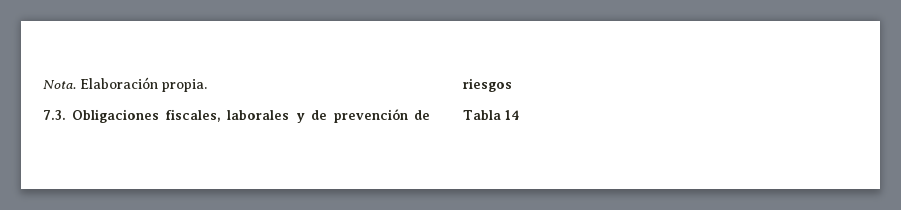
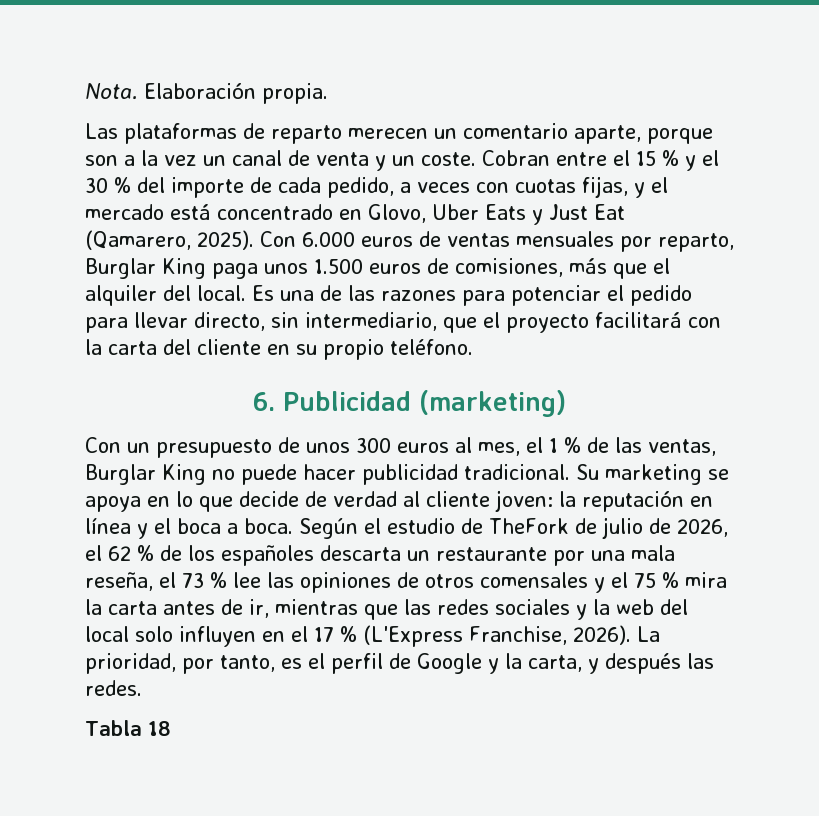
[43,109,430,123] [463,78,512,92] 7.3. Obligaciones fiscales, laborales y de prevención de riesgos -> [85,123,713,144] [85,150,719,171] [85,176,668,198] [85,204,625,225] [85,230,734,252] [85,258,670,279] [85,285,692,306] [85,312,721,333] [85,339,473,360] [253,390,566,417] [85,437,716,458] [85,464,729,485] [85,490,713,512] [85,517,728,539] [85,545,675,566] [85,572,727,593] [85,599,688,620] [85,625,660,647] [85,653,714,674] [85,680,142,696] Las plataformas de reparto merecen un comentario aparte, porque son a la vez un canal de venta y un coste. Cobran entre el 15 % y el 30 % del importe de cada pedido, a veces con cuotas fijas, y el mercado está concentrado en Glovo, Uber Eats y Just Eat (Qamarero, 2025). Con 6.000 euros de ventas mensuales por reparto, Burglar King paga unos 1.500 euros de comisiones, más que el alquiler del local. Es una de las razones para potenciar el pedido para llevar directo, sin intermediario, que el proyecto facilitará con la carta del cliente en su propio teléfono. // 6. Publicidad (marketing) // Con un presupuesto de unos 300 euros al mes, el 1 % de las ventas, Burglar King no puede hacer publicidad tradicional. Su marketing se apoya en lo que decide de verdad al cliente joven: la reputación en línea y el boca a boca. Según el estudio de TheFork de julio de 2026, el 62 % de los españoles descarta un restaurante por una mala reseña, el 73 % lee las opiniones de otros comensales y el 75 % mira la carta antes de ir, mientras que las redes sociales y la web del local solo influyen en el 17 % (L'Express Franchise, 2026). La prioridad, por tanto, es el perfil de Google y la carta, y después las redes.
[504,110,519,120] 14 -> [147,721,171,736] 18

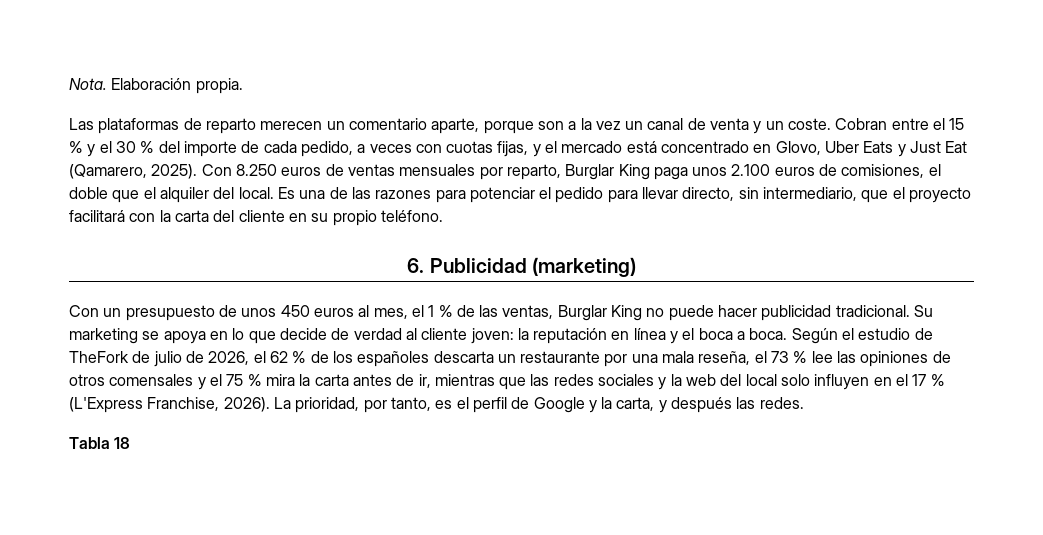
[302,232,355,247] 6.000 -> [235,164,277,176] 8.250
[314,259,363,274] 1.500 -> [731,164,771,176] 2.100
[569,258,607,274] más -> [928,164,941,176] [69,187,108,199] el doble
[356,438,391,453] 300 -> [280,305,310,317] 450

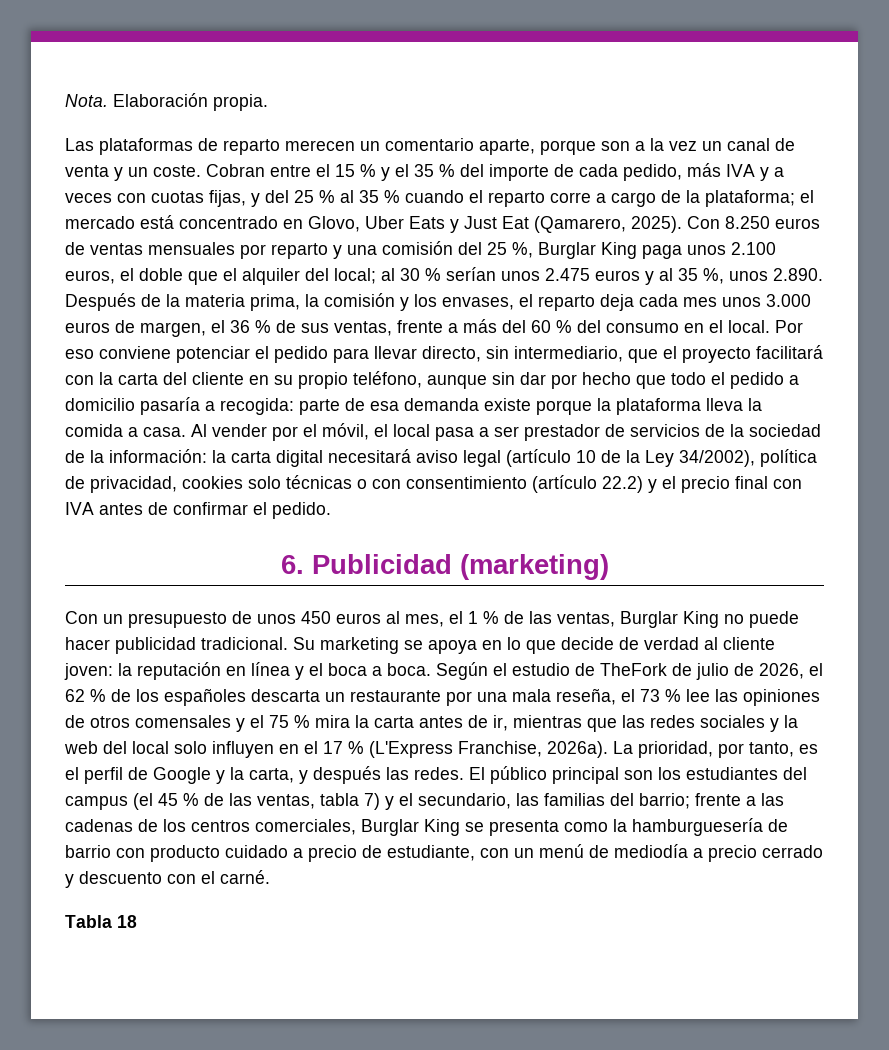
[115,141,136,153] 30 -> [414,164,434,177] 35
(353, 149) none -> [687,163,769,181] más IVA y
(541, 150) none -> [265,190,795,207] del 25 % al 35 % cuando el reparto corre a cargo de la plataforma;
[506,164,561,180] reparto, -> [271,241,533,259] reparto y una comisión del 25 %,
[774,164,925,178] euros de comisiones, -> [65,270,115,284] euros,
[238,187,466,203] local. Es una de las razones para -> [334,267,823,285] [65,293,811,311] [65,319,803,337] [65,346,171,359] local; al 30 % serían unos 2.475 euros y al 35 %, unos 2.890. Después de la materia prima, la comisión y los envases, el reparto deja cada mes unos 3.000 euros de margen, el 36 % de sus ventas, frente a más del 60 % del consumo en el local. Por eso conviene
[380,210,443,222] teléfono. -> [353,371,799,389] [65,397,762,415] [65,423,821,441] [65,449,817,467] [65,475,802,493] [65,502,331,519] teléfono, aunque sin dar por hecho que todo el pedido a domicilio pasaría a recogida: parte de esa demanda existe porque la plataforma lleva la comida a casa. Al vender por el móvil, el local pasa a ser prestador de servicios de la sociedad de la información: la carta digital necesitará aviso legal (artículo 10 de la Ley 34/2002), política de privacidad, cookies solo técnicas o con consentimiento (artículo 22.2) y el precio final con IVA antes de confirmar el pedido.
[223,397,270,412] 2026). -> [547,741,608,758] 2026a).
(804, 403) none -> [469,766,807,784] [65,793,784,810] [65,818,788,836] [65,844,823,862] [65,870,270,888] El público principal son los estudiantes del campus (el 45 % de las ventas, tabla 7) y el secundario, las familias del barrio; frente a las cadenas de los centros comerciales, Burglar King se presenta como la hamburguesería de barrio con producto cuidado a precio de estudiante, con un menú de mediodía a precio cerrado y descuento con el carné.

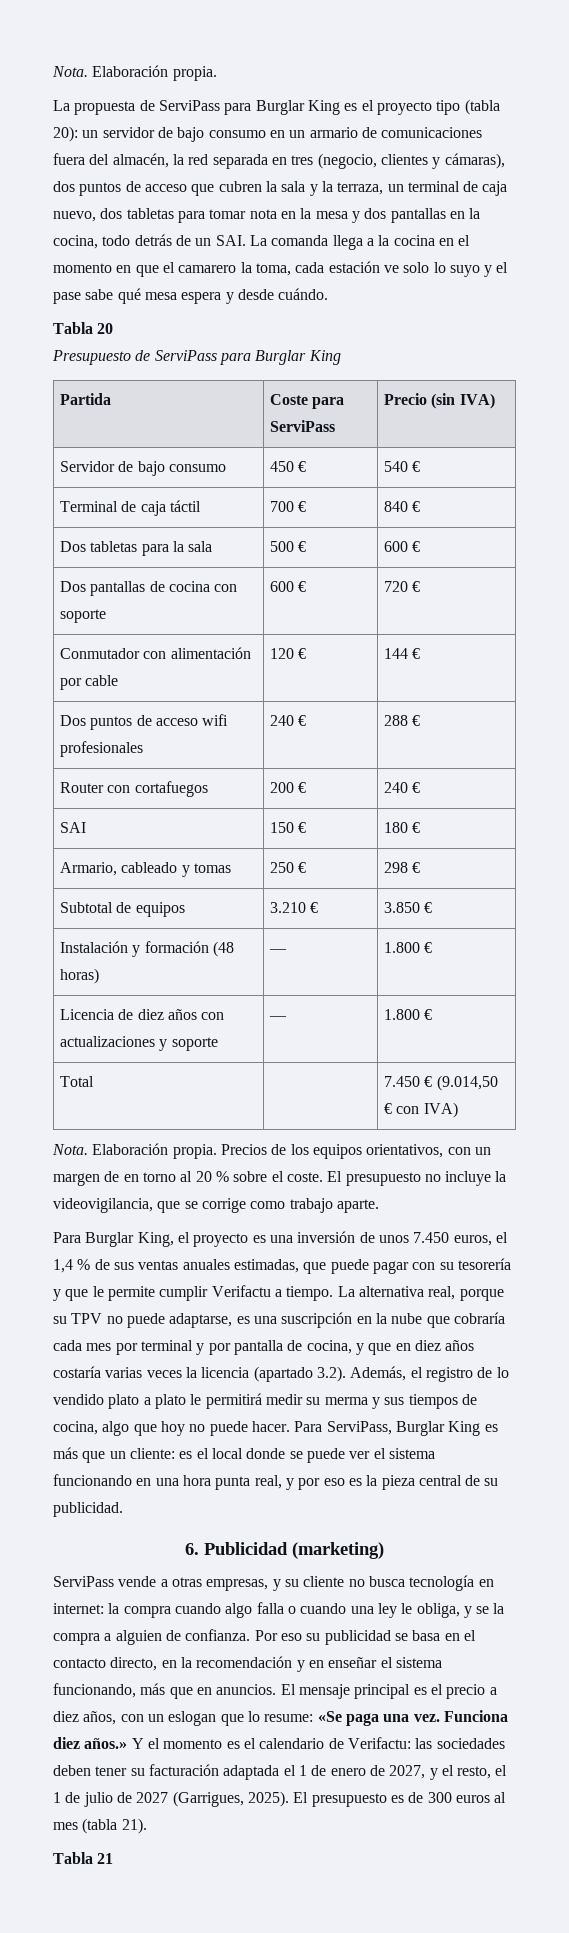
[65,138,795,155] [65,163,784,181] [65,190,814,207] [65,215,820,233] [65,241,776,259] [65,267,823,285] [65,293,811,311] [65,319,803,337] [65,345,823,363] [65,371,799,389] [65,397,762,415] [65,423,821,441] [65,449,817,467] [65,475,802,493] [65,502,331,519] [280,554,609,580] [65,611,799,628] [65,637,775,654] [64,662,823,680] [65,688,820,706] [65,715,798,732] [64,741,818,758] [65,766,807,784] [65,793,784,810] [65,818,788,836] [65,844,823,862] [65,870,270,888] [65,915,137,928] Las plataformas de reparto merecen un comentario aparte, porque son a la vez un canal de venta y un coste. Cobran entre el 15 % y el 35 % del importe de cada pedido, más IVA y a veces con cuotas fijas, y del 25 % al 35 % cuando el reparto corre a cargo de la plataforma; el mercado está concentrado en Glovo, Uber Eats y Just Eat (Qamarero, 2025). Con 8.250 euros de ventas mensuales por reparto y una comisión del 25 %, Burglar King paga unos 2.100 euros, el doble que el alquiler del local; al 30 % serían unos 2.475 euros y al 35 %, unos 2.890. Después de la materia prima, la comisión y los envases, el reparto deja cada mes unos 3.000 euros de margen, el 36 % de sus ventas, frente a más del 60 % del consumo en el local. Por eso conviene potenciar el pedido para llevar directo, sin intermediario, que el proyecto facilitará con la carta del cliente en su propio teléfono, aunque sin dar por hecho que todo el pedido a domicilio pasaría a recogida: parte de esa demanda existe porque la plataforma lleva la comida a casa. Al vender por el móvil, el local pasa a ser prestador de servicios de la sociedad de la información: la carta digital necesitará aviso legal (artículo 10 de la Ley 34/2002), política de privacidad, cookies solo técnicas o con consentimiento (artículo 22.2) y el precio final con IVA antes de confirmar el pedido. // 6. Publicidad (marketing) // Con un presupuesto de unos 450 euros al mes, el 1 % de las ventas, Burglar King no puede hacer publicidad tradicional. Su marketing se apoya en lo que decide de verdad al cliente joven: la reputación en línea y el boca a boca. Según el estudio de TheFork de julio de 2026, el 62 % de los españoles descarta un restaurante por una mala reseña, el 73 % lee las opiniones de otros comensales y el 75 % mira la carta antes de ir, mientras que las redes sociales y la web del local solo influyen en el 17 % (L'Express Franchise, 2026a). La prioridad, por tanto, es el perfil de Google y la carta, y después las redes. El público principal son los estudiantes del campus (el 45 % de las ventas, tabla 7) y el secundario, las familias del barrio; frente a las cadenas de los centros comerciales, Burglar King se presenta como la hamburguesería de barrio con producto cuidado a precio de estudiante, con un menú de mediodía a precio cerrado y descuento con el carné. // Tabla 18 -> [53,99,500,115] [53,126,483,142] [53,153,505,169] [53,181,508,196] [53,208,481,223] [53,234,471,250] [53,261,509,277] [53,288,329,304] [53,322,114,334] [52,350,341,365] [59,393,111,405] [269,394,345,409] [269,420,335,432] [383,393,495,409] [59,461,226,476] [269,461,307,472] [383,461,421,472] [59,500,201,516] [269,501,307,512] [383,501,421,512] [59,541,213,556] [269,541,307,552] [383,541,421,552] [59,581,238,596] [59,609,106,623] [269,581,307,592] [383,581,421,592] [59,647,251,659] [59,675,119,690] [269,648,307,659] [383,648,421,659] [59,714,229,730] [59,741,143,757] [269,715,307,726] [383,715,421,726] [59,781,208,797] [269,782,307,793] [383,782,421,793] [59,822,86,833] [269,822,307,833] [383,822,421,833] [59,862,231,877] [269,862,307,873] [383,862,421,873] [59,902,185,917] [269,902,319,913] [383,902,433,913] [59,941,234,957] [59,968,99,984] [268,949,287,953] [383,942,433,953] [59,1009,225,1020] [59,1036,218,1051] [268,1016,287,1020] [383,1009,433,1020] [59,1076,94,1087] [383,1075,498,1091] [383,1102,458,1118] [52,1143,491,1159] [53,1171,507,1186] [53,1198,379,1213] [53,1231,508,1247] [53,1258,511,1274] [53,1285,504,1301] [53,1312,505,1328] [53,1340,475,1355] [53,1366,509,1382] [53,1393,477,1409] [53,1421,498,1436] [53,1447,435,1463] [53,1474,499,1490] [53,1502,123,1517] [185,1542,384,1559] [53,1575,494,1591] [53,1602,505,1618] [53,1629,476,1645] [53,1656,442,1672] [53,1683,497,1699] [53,1710,508,1726] [53,1737,505,1749] [53,1764,508,1780] [53,1791,507,1807] [53,1818,147,1834] [53,1852,114,1864] La propuesta de ServiPass para Burglar King es el proyecto tipo (tabla 20): un servidor de bajo consumo en un armario de comunicaciones fuera del almacén, la red separada en tres (negocio, clientes y cámaras), dos puntos de acceso que cubren la sala y la terraza, un terminal de caja nuevo, dos tabletas para tomar nota en la mesa y dos pantallas en la cocina, todo detrás de un SAI. La comanda llega a la cocina en el momento en que el camarero la toma, cada estación ve solo lo suyo y el pase sabe qué mesa espera y desde cuándo. // Tabla 20 // Presupuesto de ServiPass para Burglar King // Partida | Coste para ServiPass | Precio (sin IVA) // Servidor de bajo consumo | 450 € | 540 € // Terminal de caja táctil | 700 € | 840 € // Dos tabletas para la sala | 500 € | 600 € // Dos pantallas de cocina con soporte | 600 € | 720 € // Conmutador con alimentación por cable | 120 € | 144 € // Dos puntos de acceso wifi profesionales | 240 € | 288 € // Router con cortafuegos | 200 € | 240 € // SAI | 150 € | 180 € // Armario, cableado y tomas | 250 € | 298 € // Subtotal de equipos | 3.210 € | 3.850 € // Instalación y formación (48 horas) | — | 1.800 € // Licencia de diez años con actualizaciones y soporte | — | 1.800 € // Total | | 7.450 € (9.014,50 € con IVA) // Nota. Elaboración propia. Precios de los equipos orientativos, con un margen de en torno al 20 % sobre el coste. El presupuesto no incluye la videovigilancia, que se corrige como trabajo aparte. // Para Burglar King, el proyecto es una inversión de unos 7.450 euros, el 1,4 % de sus ventas anuales estimadas, que puede pagar con su tesorería y que le permite cumplir Verifactu a tiempo. La alternativa real, porque su TPV no puede adaptarse, es una suscripción en la nube que cobraría cada mes por terminal y por pantalla de cocina, y que en diez años costaría varias veces la licencia (apartado 3.2). Además, el registro de lo vendido plato a plato le permitirá medir su merma y sus tiempos de cocina, algo que hoy no puede hacer. Para ServiPass, Burglar King es más que un cliente: es el local donde se puede ver el sistema funcionando en una hora punta real, y por eso es la pieza central de su publicidad. // 6. Publicidad (marketing) // ServiPass vende a otras empresas, y su cliente no busca tecnología en internet: la compra cuando algo falla o cuando una ley le obliga, y se la compra a alguien de confianza. Por eso su publicidad se basa en el contacto directo, en la recomendación y en enseñar el sistema funcionando, más que en anuncios. El mensaje principal es el precio a diez años, con un eslogan que lo resume: «Se paga una vez. Funciona diez años.» Y el momento es el calendario de Verifactu: las sociedades deben tener su facturación adaptada el 1 de enero de 2027, y el resto, el 1 de julio de 2027 (Garrigues, 2025). El presupuesto es de 300 euros al mes (tabla 21). // Tabla 21

